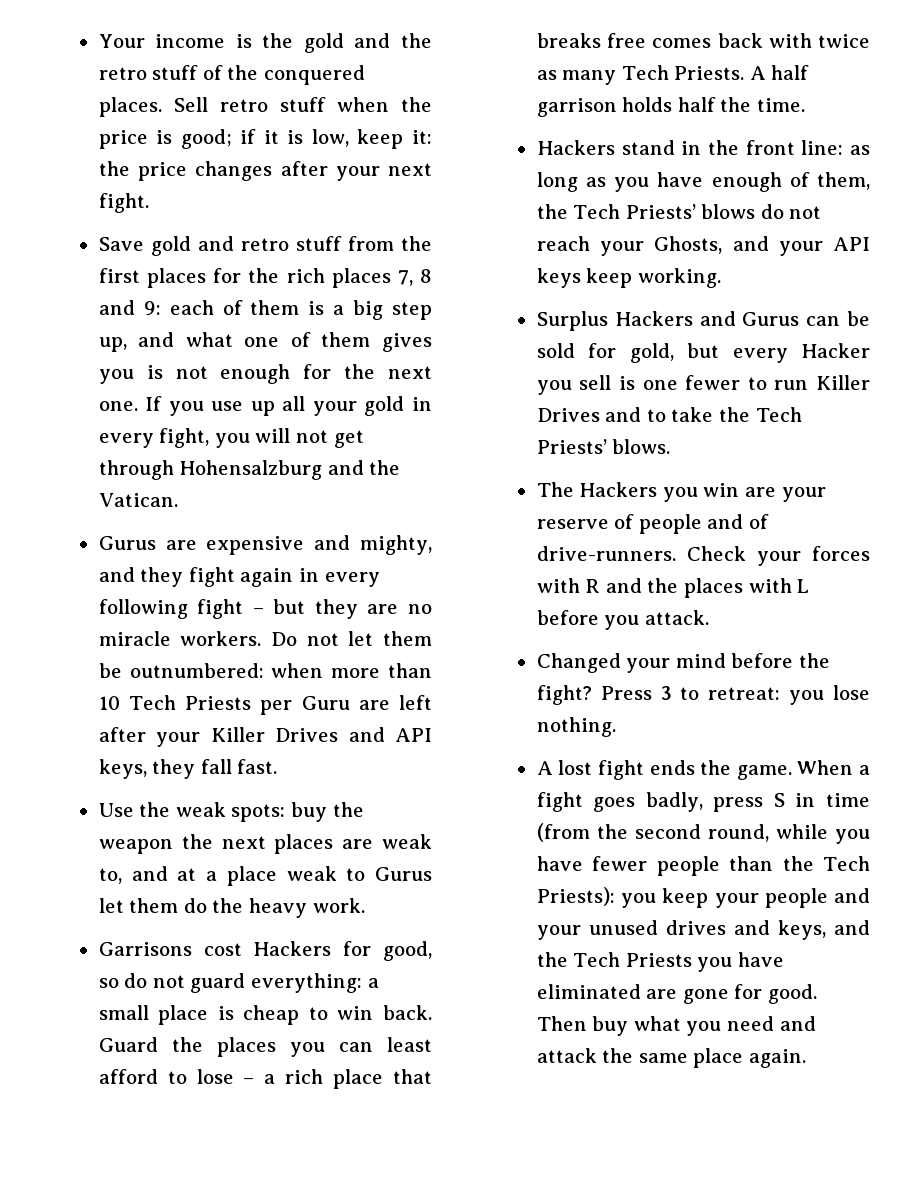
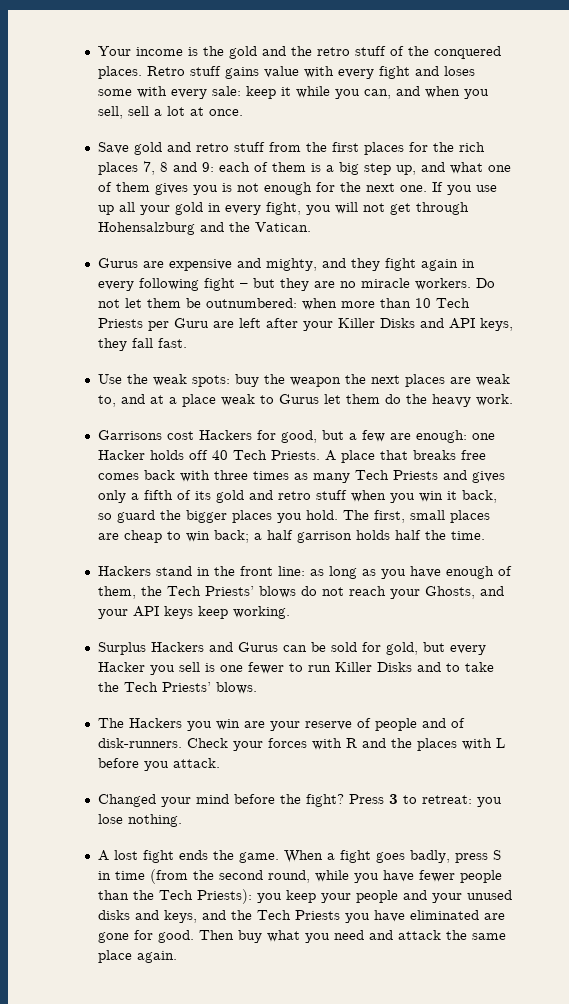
[173,97,433,112] [98,129,433,149] [98,161,433,181] [98,193,149,213] Sell retro stuff when the price is good; if it is low, keep it: the price changes after your next fight. -> [146,66,475,79] [97,86,489,99] [97,106,243,119] Retro stuff gains value with every fight and loses some with every sale: keep it while you can, and when you sell, sell a lot at once.
[275,728,339,742] Drives -> [379,318,415,328] Disks
[98,973,379,993] [98,1005,432,1025] [98,1037,433,1057] [98,1069,324,1084] so do not guard everything: a small place is cheap to win back. Guard the places you can least afford to lose – a rich -> [321,430,495,443] [97,450,336,461] but a few are enough: one Hacker holds off 40 Tech Priests. A
[818,34,871,48] twice -> [213,470,289,480] three times
[674,66,766,80] Priests. A -> [392,470,505,483] [97,490,497,503] [97,510,490,523] [97,530,262,543] Priests and gives only a fifth of its gold and retro stuff when you win it back, so guard the bigger places you hold. The first, small places are cheap to win back; a
[536,408,600,422] Drives -> [376,662,412,672] Disks
[536,546,676,561] drive-runners. -> [97,738,182,748] disk-runners.
[665,920,726,935] drives -> [97,910,130,920] disks

